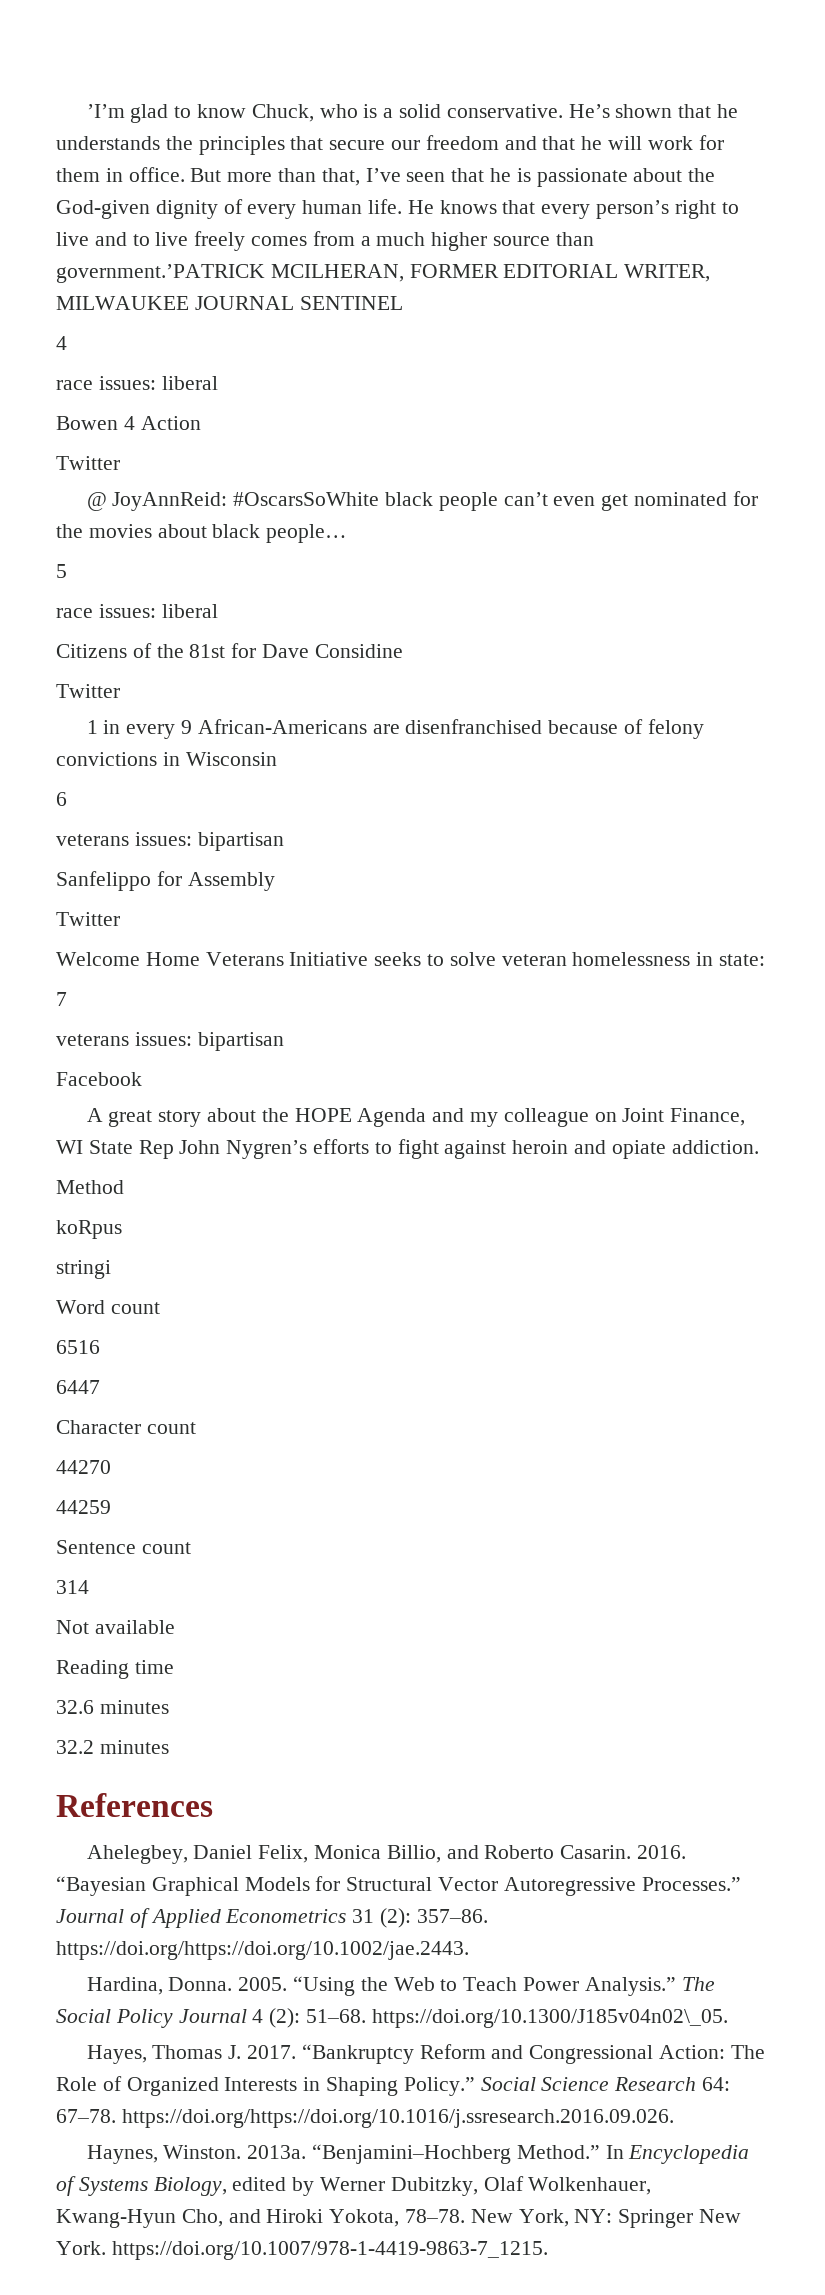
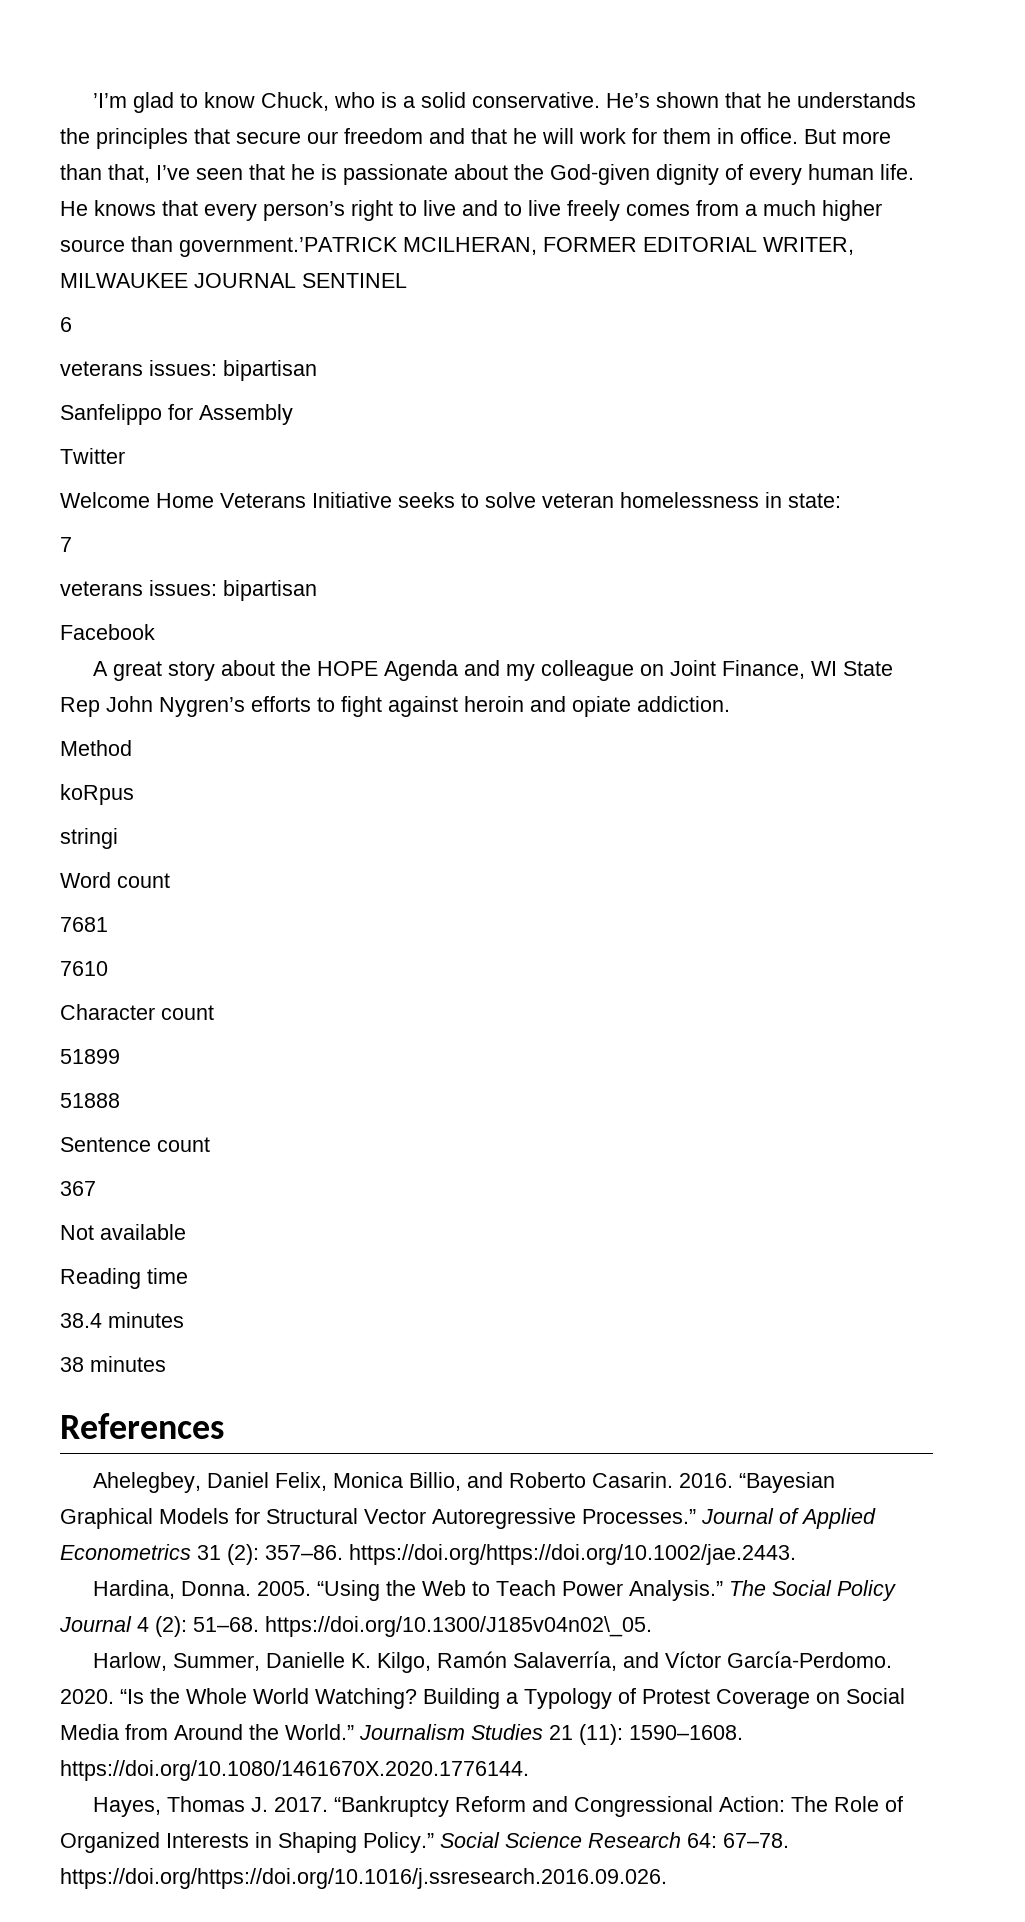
[56,336,67,350] [56,376,218,390] [56,416,201,430] [56,456,120,470] [86,491,758,511] [56,524,348,543] [56,564,67,578] [56,604,218,618] [56,643,403,658] [56,684,120,698] [86,719,704,739] [56,752,277,766] // 4 // race issues: liberal // Bowen 4 Action // Twitter // @ JoyAnnReid: #OscarsSoWhite black people can’t even get nominated for the movies about black people… // 5 // race issues: liberal // Citizens of the 81st for Dave Considine // Twitter // 1 in every 9 African-Americans are disenfranchised because of felony convictions in Wisconsin -> (407, 280) none
[56,1340,100,1354] [56,1380,100,1394] 6516 // 6447 -> [60,917,108,932] [60,961,108,976] 7681 // 7610
[56,1460,111,1474] [56,1500,111,1514] 44270 // 44259 -> [60,1049,120,1064] [60,1093,120,1108] 51899 // 51888
[56,1580,89,1594] 314 -> [60,1181,96,1196] 367
[56,1700,169,1714] [56,1740,94,1754] 32.6 minutes // 32.2 -> [60,1312,184,1328] [60,1357,84,1372] 38.4 minutes // 38
(728, 2018) none -> [93,1651,893,1673] [60,1688,905,1709] [60,1724,743,1745] [60,1760,529,1781] // Harlow, Summer, Danielle K. Kilgo, Ramón Salaverría, and Víctor García-Perdomo. 2020. “Is the Whole World Watching? Building a Typology of Protest Coverage on Social Media from Around the World.” Journalism Studies 21 (11): 1590–1608. https://doi.org/10.1080/1461670X.2020.1776144.
[86,2144,750,2164] [56,2176,652,2196] [56,2209,742,2228] [56,2241,548,2260] // Haynes, Winston. 2013a. “Benjamini–Hochberg Method.” In Encyclopedia of Systems Biology, edited by Werner Dubitzky, Olaf Wolkenhauer, Kwang-Hyun Cho, and Hiroki Yokota, 78–78. New York, NY: Springer New York. https://doi.org/10.1007/978-1-4419-9863-7_1215. -> (667, 1878) none

